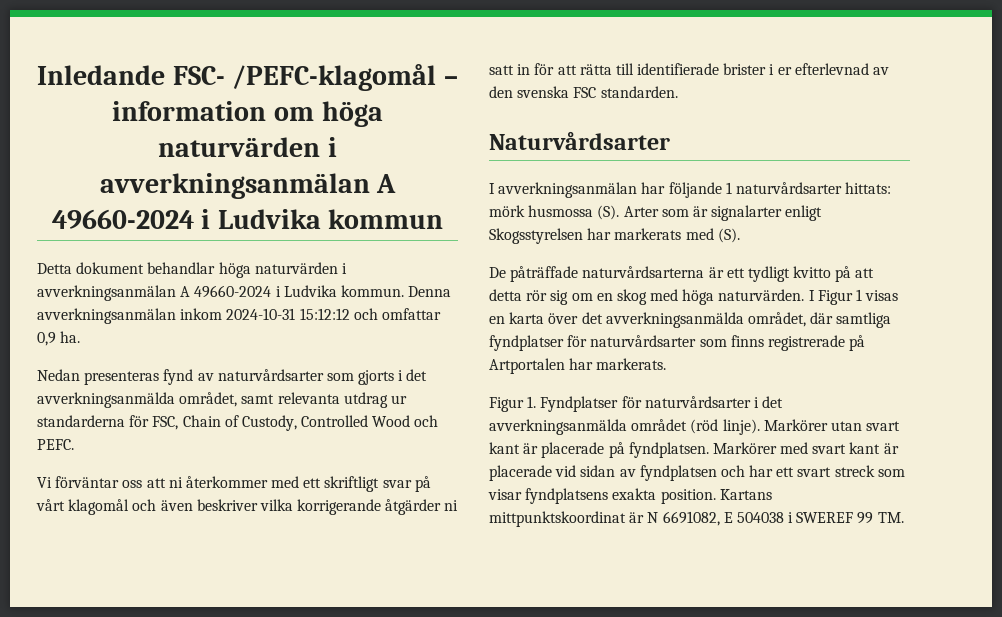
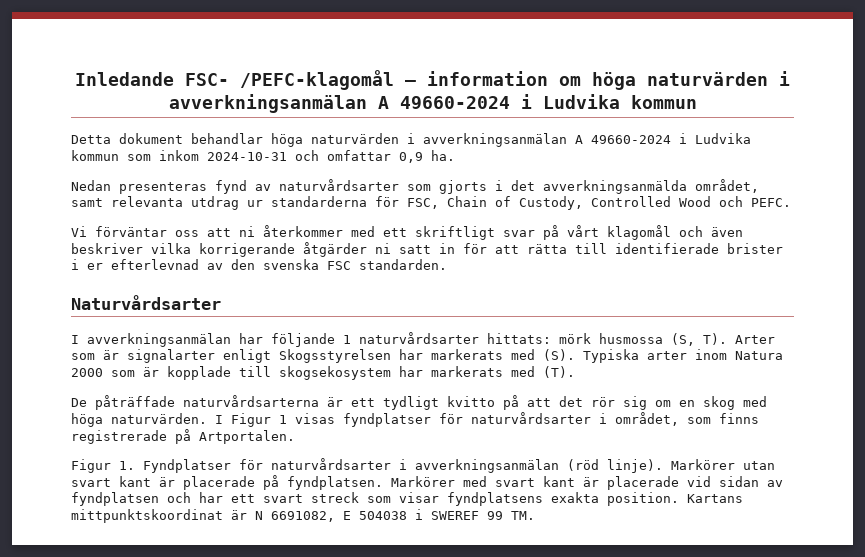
[340,285,452,297] [37,308,176,324] kommun. Denna avverkningsanmälan -> [71,150,151,161] kommun som
[299,308,350,320] 15:12:12 -> (287, 156) none
[597,205,620,220] (S). -> [671,333,727,346] (S, T).
(740, 235) none -> [583,349,783,363] [71,366,575,380] Typiska arter inom Natura 2000 som är kopplade till skogsekosystem har markerats med (T).
[489,289,522,301] detta -> [559,396,583,407] det
[489,312,892,328] en karta över det avverkningsanmälda området, där samtliga -> (335, 418) none
(697, 341) none -> [599,412,679,426] i området,
[489,358,667,374] Artportalen har markerats. -> [199,430,295,444] Artportalen.
[762,396,784,408] [489,419,688,435] det avverkningsanmälda området -> [415,459,559,473] avverkningsanmälan

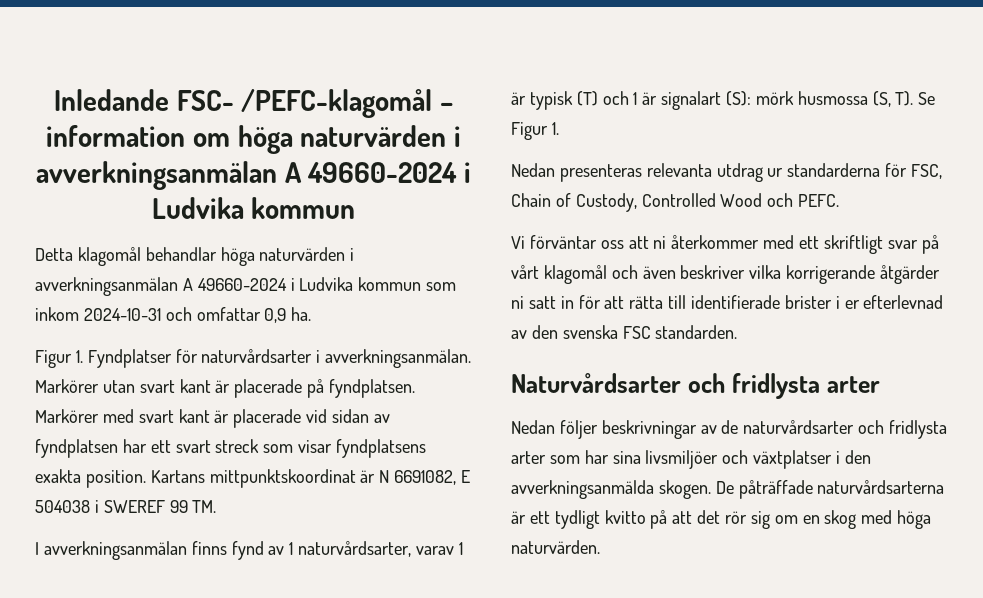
[119,133,183,144] dokument -> [77,247,141,266] klagomål
[71,179,759,194] [71,198,103,207] Nedan presenteras fynd av naturvårdsarter som gjorts i det avverkningsanmälda området, samt -> [35,349,472,368] [35,379,416,398] [35,409,390,428] [35,439,427,458] [35,469,471,488] [35,500,217,513] [35,541,463,560] [511,91,936,110] [511,122,559,140] [511,163,642,182] Figur 1. Fyndplatser för naturvårdsarter i avverkningsanmälan. Markörer utan svart kant är placerade på fyndplatsen. Markörer med svart kant är placerade vid sidan av fyndplatsen har ett svart streck som visar fyndplatsens exakta position. Kartans mittpunktskoordinat är N 6691082, E 504038 i SWEREF 99 TM. // I avverkningsanmälan finns fynd av 1 naturvårdsarter, varav 1 är typisk (T) och 1 är signalart (S): mörk husmossa (S, T). Se Figur 1. // Nedan presenteras
[71,332,775,347] [71,349,783,363] [71,366,575,380] // I avverkningsanmälan har följande 1 naturvårdsarter hittats: mörk husmossa (S, T). Arter som är signalarter enligt Skogsstyrelsen har markerats med (S). Typiska arter inom Natura 2000 som är kopplade till skogsekosystem har markerats med (T). // -> [687,373,880,399] [511,420,948,439] [511,450,871,469] [511,480,711,499] och fridlysta arter // Nedan följer beskrivningar av de naturvårdsarter och fridlysta arter som har sina livsmiljöer och växtplatser i den avverkningsanmälda skogen.
[215,412,759,427] [71,429,295,444] [71,458,775,473] [71,475,783,490] [71,492,743,506] [71,509,535,523] I Figur 1 visas fyndplatser för naturvårdsarter i området, som finns registrerade på Artportalen. // Figur 1. Fyndplatser för naturvårdsarter i avverkningsanmälan (röd linje). Markörer utan svart kant är placerade på fyndplatsen. Markörer med svart kant är placerade vid sidan av fyndplatsen och har ett svart streck som visar fyndplatsens exakta position. Kartans mittpunktskoordinat är N 6691082, E 504038 i SWEREF 99 TM. -> (600, 547) none

